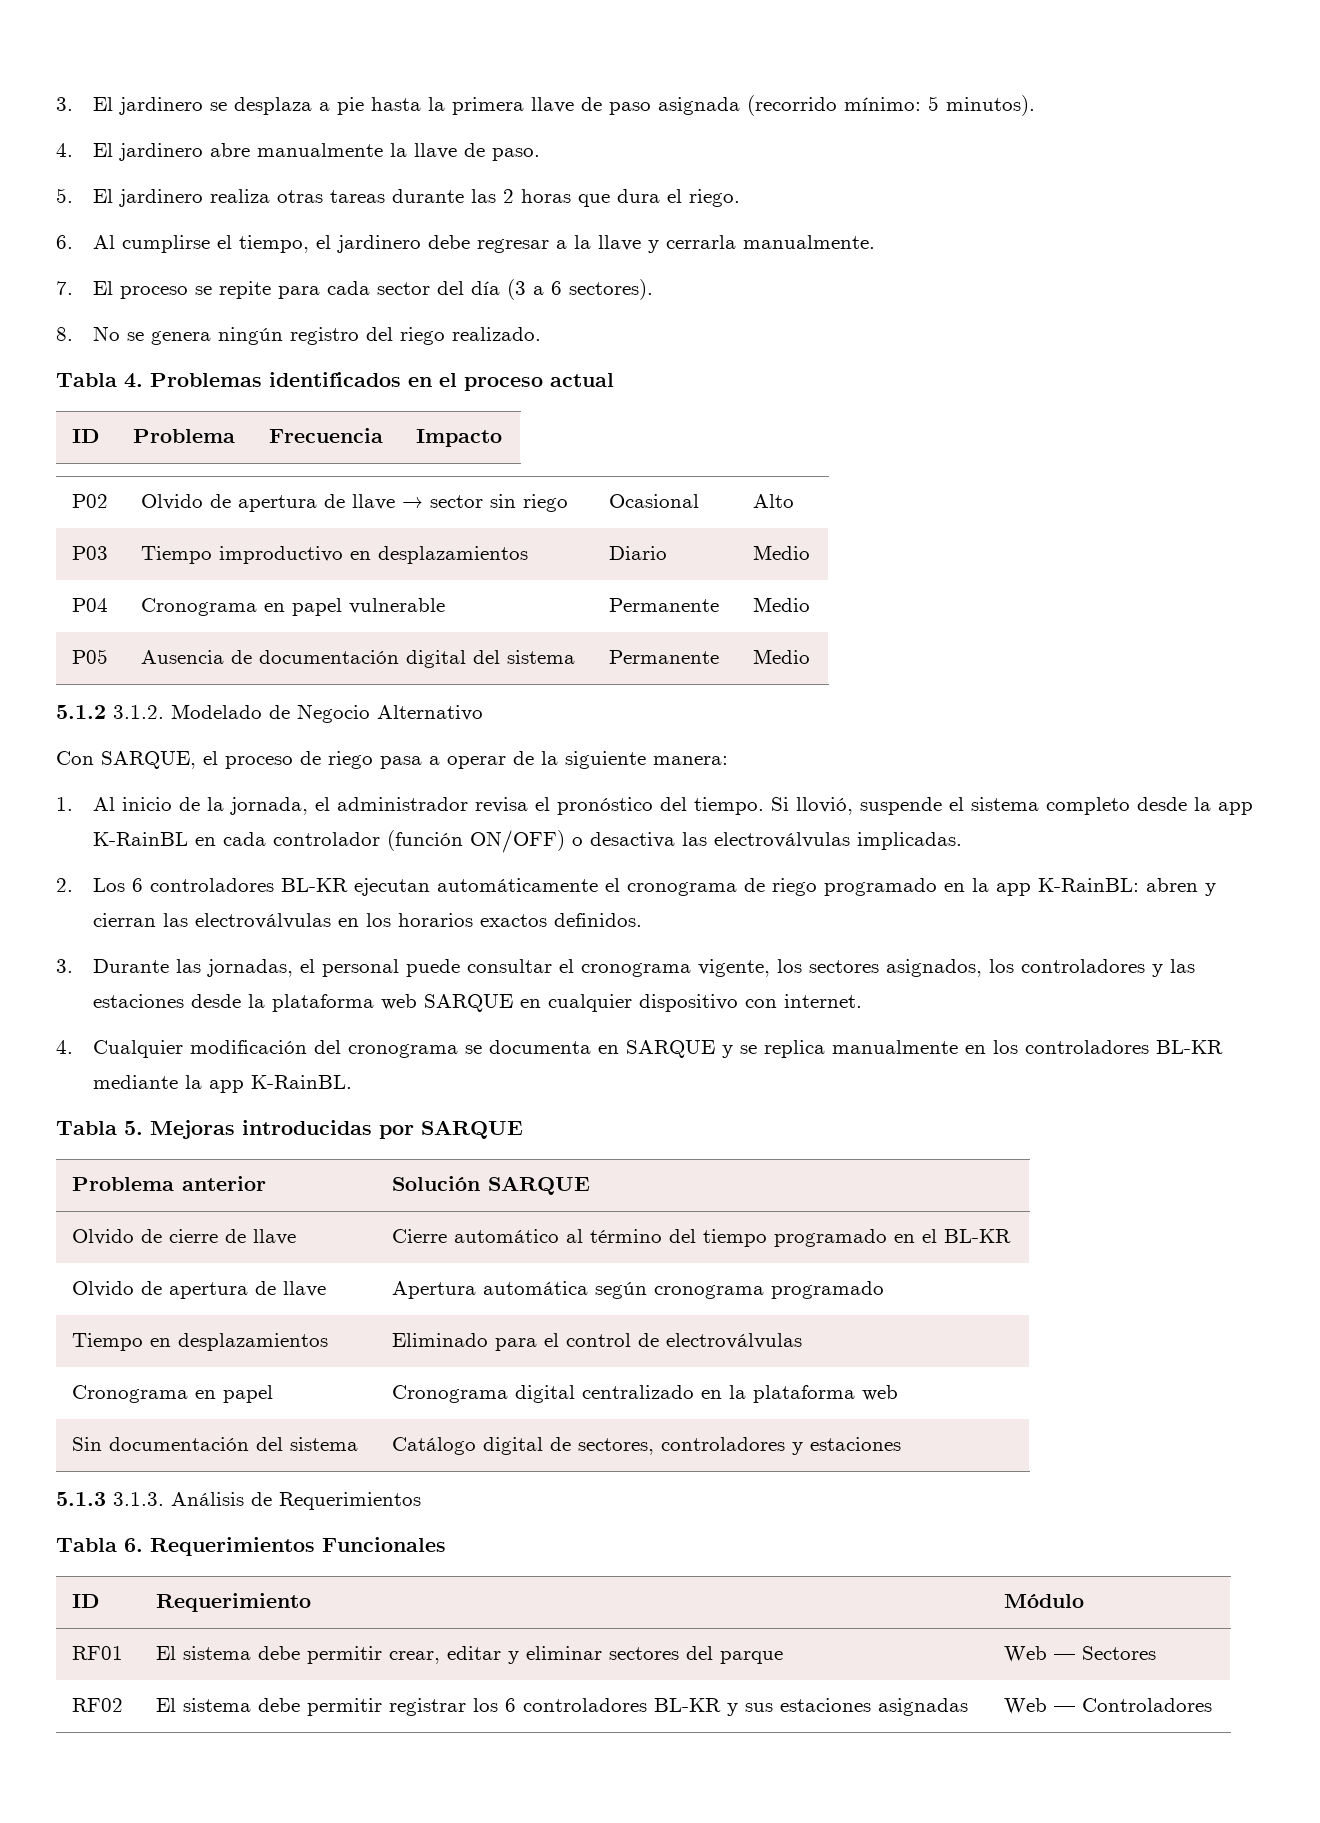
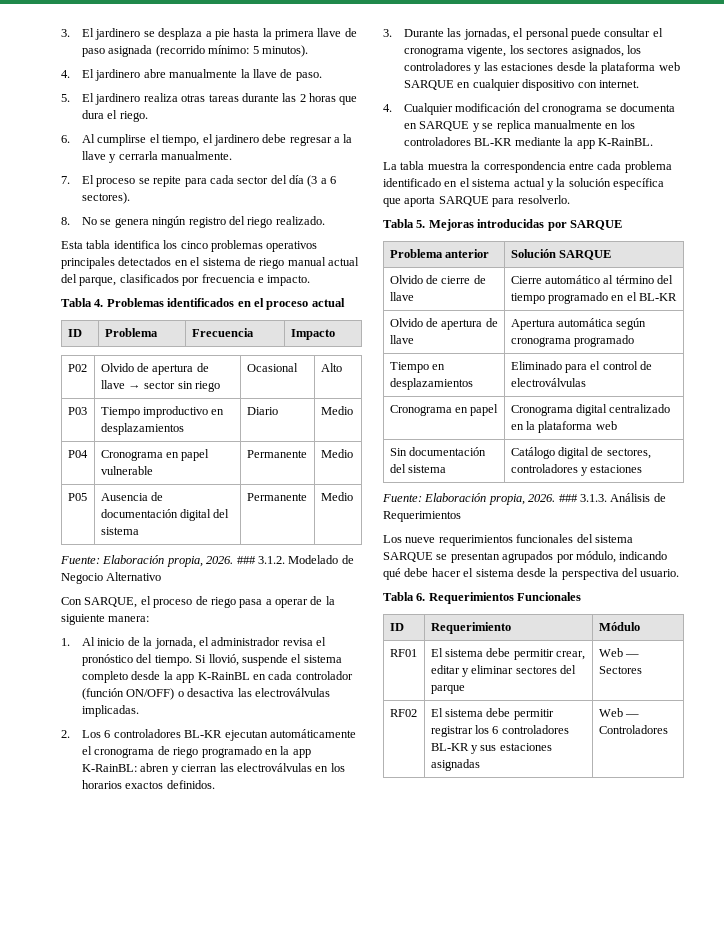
(542, 334) none -> [61,240,318,252] [61,257,359,269] [61,274,311,286] // Esta tabla identifica los cinco problemas operativos principales detectados en el sistema de riego manual actual del parque, clasificados por frecuencia e impacto.
[56,705,106,719] 5.1.2 -> [60,555,256,567] Fuente: Elaboración propia, 2026. ###
(353, 1082) none -> [383,161,672,173] [383,178,664,190] [383,195,570,207] // La tabla muestra la correspondencia entre cada problema identificado en el sistema actual y la solución específica que aporta SARQUE para resolverlo.
[56,1492,106,1506] 5.1.3 -> [382,493,578,505] Fuente: Elaboración propia, 2026. ###
(421, 1501) none -> [383,534,633,546] [383,551,668,563] [383,568,680,580] // Los nueve requerimientos funcionales del sistema SARQUE se presentan agrupados por módulo, indicando qué debe hacer el sistema desde la perspectiva del usuario.

